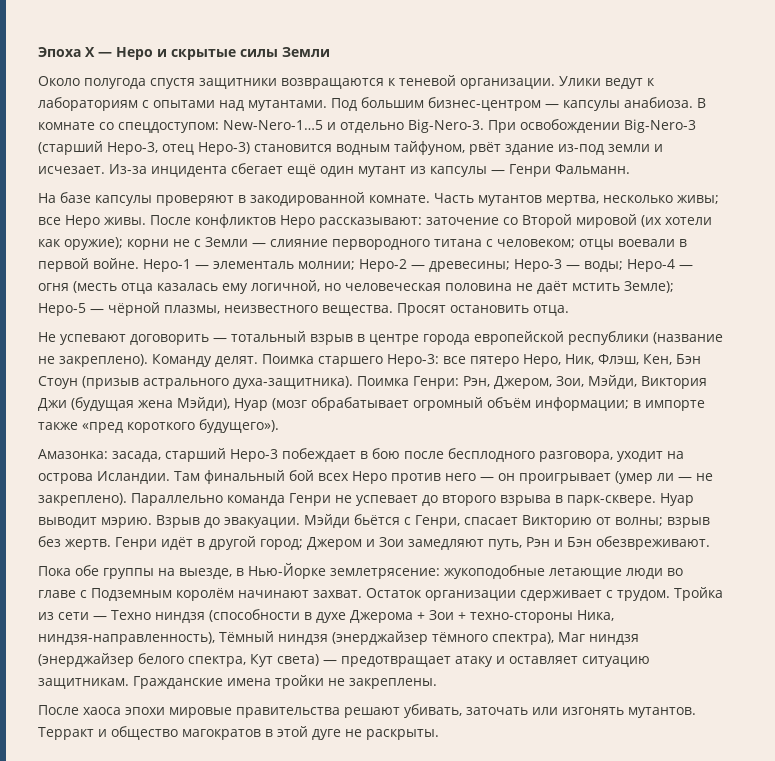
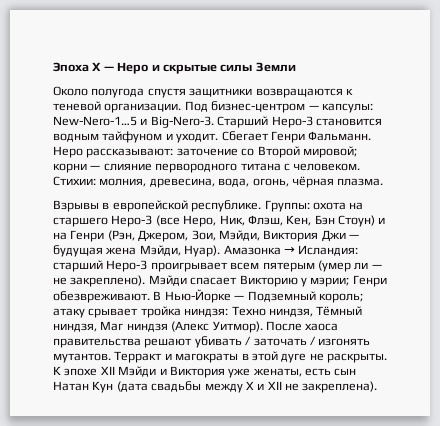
[559,76,655,89] [38,97,706,111] [38,119,696,133] [38,141,663,155] [38,163,630,177] [38,192,719,206] [38,214,276,228] Улики ведут к лабораториям с опытами над мутантами. Под большим бизнес-центром — капсулы анабиоза. В комнате со спецдоступом: New-Nero-1…5 и отдельно Big-Nero-3. При освобождении Big-Nero-3 (старший Неро-3, отец Неро-3) становится водным тайфуном, рвёт здание из-под земли и исчезает. Из-за инцидента сбегает ещё один мутант из капсулы — Генри Фальманн. // На базе капсулы проверяют в закодированной комнате. Часть мутантов мертва, несколько живы; все Неро живы. После конфликтов -> [184,101,373,113] [53,116,382,128] [53,131,372,143] Под бизнес-центром — капсулы: New-Nero-1…5 и Big-Nero-3. Старший Неро-3 становится водным тайфуном и уходит. Сбегает Генри Фальманн.
[576,214,712,228] [38,237,248,250] мировой (их хотели как оружие); корни не с Земли -> [302,146,357,158] [53,163,87,173] мировой; корни
[497,239,687,250] [38,258,693,272] [38,280,674,294] [38,302,569,316] [38,331,723,345] [38,354,519,367] человеком; отцы воевали в первой войне. Неро-1 — элементаль молнии; Неро-2 — древесины; Неро-3 — воды; Неро-4 — огня (месть отца казалась ему логичной, но человеческая половина не даёт мстить Земле); Неро-5 — чёрной плазмы, неизвестного вещества. Просят остановить отца. // Не успевают договорить — тотальный взрыв в центре города европейской республики (название не закреплено). Команду делят. Поимка старшего Неро-3: все пятеро -> [293,163,361,171] [53,176,384,188] [53,200,364,212] [53,215,180,227] человеком. Стихии: молния, древесина, вода, огонь, чёрная плазма. // Взрывы в европейской республике. Группы: охота на старшего Неро-3 (все
[38,376,490,389] Стоун (призыв астрального духа-защитника). Поимка Генри: Рэн, -> [338,215,386,227] [53,230,135,242] Стоун) и на Генри (Рэн,
[71,397,705,411] [38,419,279,433] [38,448,684,462] [38,470,611,484] (будущая жена Мэйди), Нуар (мозг обрабатывает огромный объём информации; в импорте также «пред короткого будущего»). // Амазонка: засада, старший Неро-3 побеждает в бою после бесплодного разговора, уходит на острова Исландии. Там финальный бой всех Неро против него — он проигрывает -> [349,234,359,239] [53,245,359,257] [53,260,315,272] — будущая жена Мэйди, Нуар). Амазонка → Исландия: старший Неро-3 проигрывает всем пятерым
[131,493,694,506] [38,514,710,528] [38,536,710,550] [38,563,683,579] [38,587,723,601] [38,609,614,623] [38,631,639,645] [38,653,650,667] [38,675,437,689] [38,704,558,718] Параллельно команда Генри не успевает до второго взрыва в парк-сквере. Нуар выводит мэрию. Взрыв до эвакуации. Мэйди бьётся с Генри, спасает Викторию от волны; взрыв без жертв. Генри идёт в другой город; Джером и Зои замедляют путь, Рэн и Бэн обезвреживают. // Пока обе группы на выезде, в Нью-Йорке землетрясение: жукоподобные летающие люди во главе с Подземным королём начинают захват. Остаток организации сдерживает с трудом. Тройка из сети — Техно ниндзя (способности в духе Джерома + Зои + техно-стороны Ника, ниндзя-направленность), Тёмный ниндзя (энерджайзер тёмного спектра), Маг ниндзя (энерджайзер белого спектра, Кут света) — предотвращает атаку и оставляет ситуацию защитникам. Гражданские имена тройки не закреплены. // После хаоса эпохи мировые правительства решают убивать, заточать или -> [148,275,387,287] [53,289,363,303] [53,306,363,318] [53,321,339,333] [53,336,316,348] Мэйди спасает Викторию у мэрии; Генри обезвреживают. В Нью-Йорке — Подземный король; атаку срывает тройка ниндзя: Техно ниндзя, Тёмный ниндзя, Маг ниндзя (Алекс Уитмор). После хаоса правительства решают убивать / заточать /
[111,726,261,740] общество магократов -> [175,353,239,363] магократы
(439, 734) none -> [53,366,357,378] [53,381,378,393] К эпохе XII Мэйди и Виктория уже женаты, есть сын Натан Кун (дата свадьбы между X и XII не закреплена).

